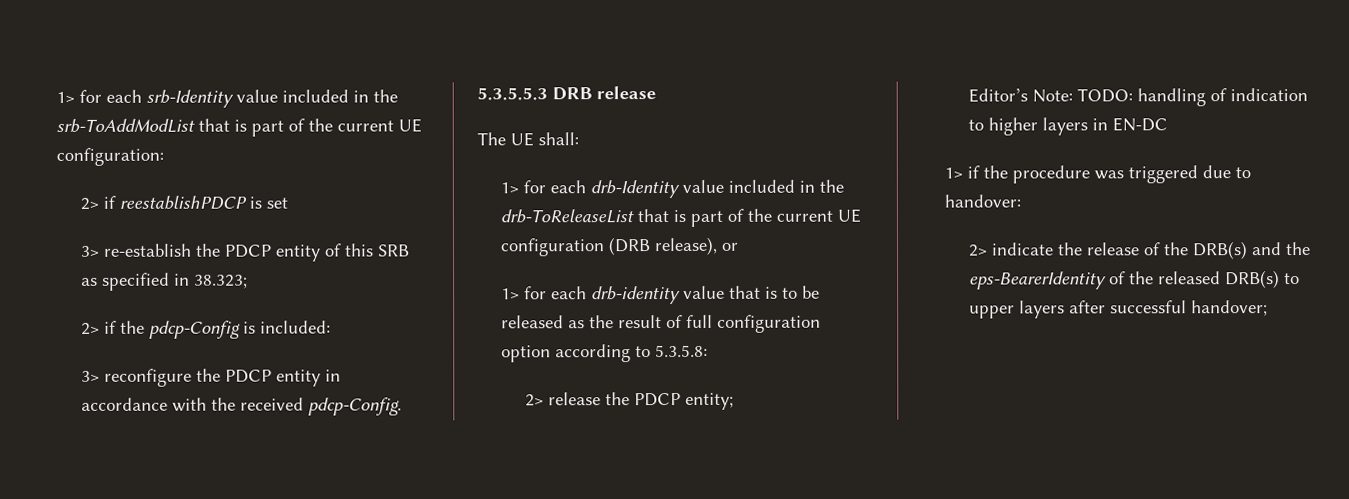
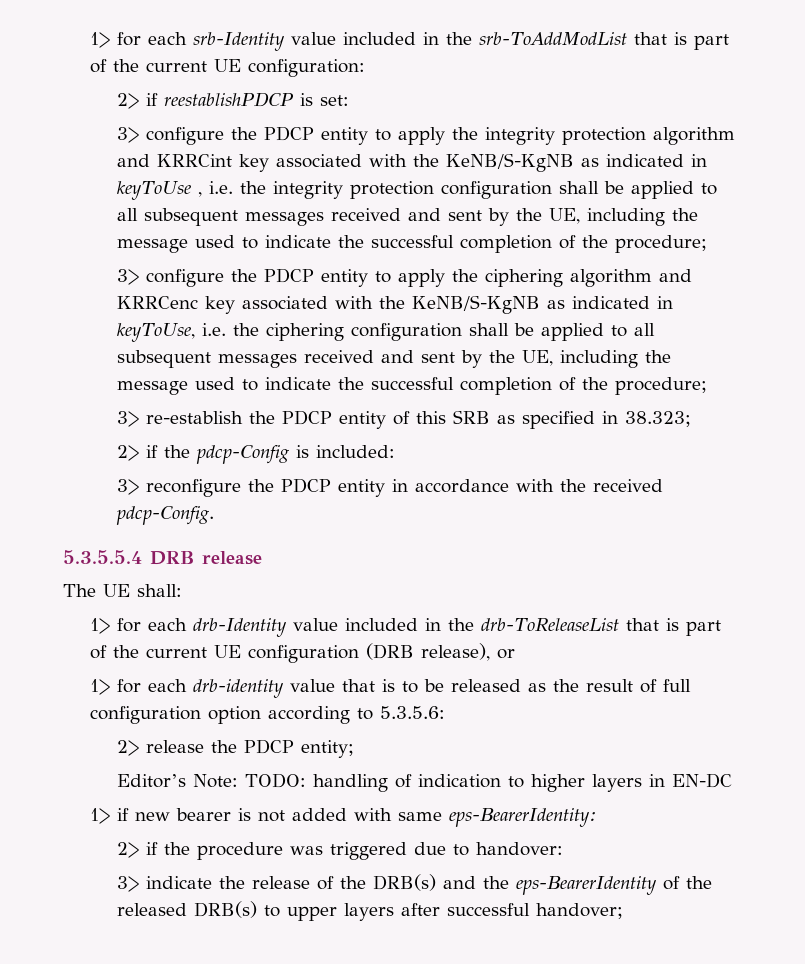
[265,197,288,209] set -> [319,95,349,106] [116,126,735,145] [116,153,707,172] [116,181,717,200] [116,208,698,226] [116,235,707,253] [116,268,692,287] [116,295,673,314] [116,323,655,342] [116,350,671,368] [116,377,707,395] set: // 3> configure the PDCP entity to apply the integrity protection algorithm and KRRCint key associated with the KeNB/S-KgNB as indicated in keyToUse , i.e. the integrity protection configuration shall be applied to all subsequent messages received and sent by the UE, including the message used to indicate the successful completion of the procedure; // 3> configure the PDCP entity to apply the ciphering algorithm and KRRCenc key associated with the KeNB/S-KgNB as indicated in keyToUse, i.e. the ciphering configuration shall be applied to all subsequent messages received and sent by the UE, including the message used to indicate the successful completion of the procedure;
[477,87,548,101] 5.3.5.5.3 -> [63,550,142,564] 5.3.5.5.4
[655,344,709,358] 5.3.5.8: -> [379,706,445,719] 5.3.5.6:
(981, 172) none -> [134,808,597,827] [116,842,158,858] new bearer is not added with same eps-BearerIdentity: // 2> if
[967,244,988,257] 2> -> [116,876,139,892] 3>

